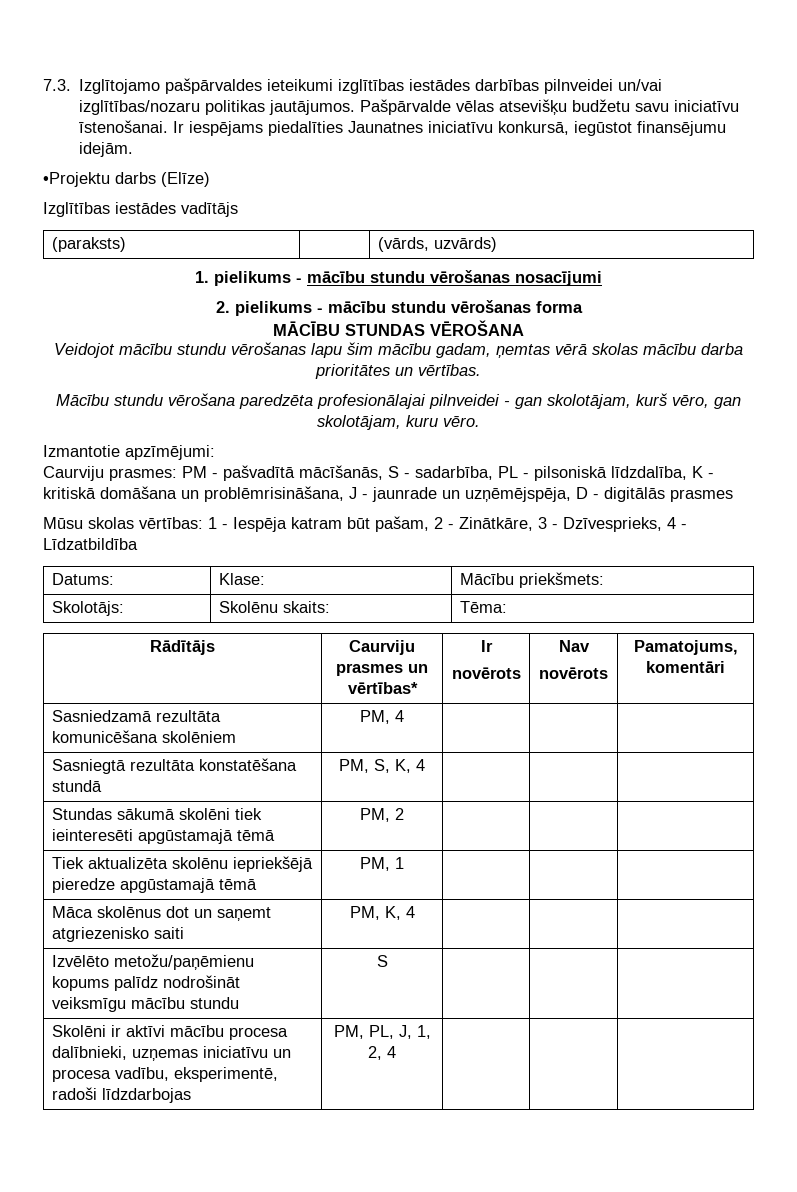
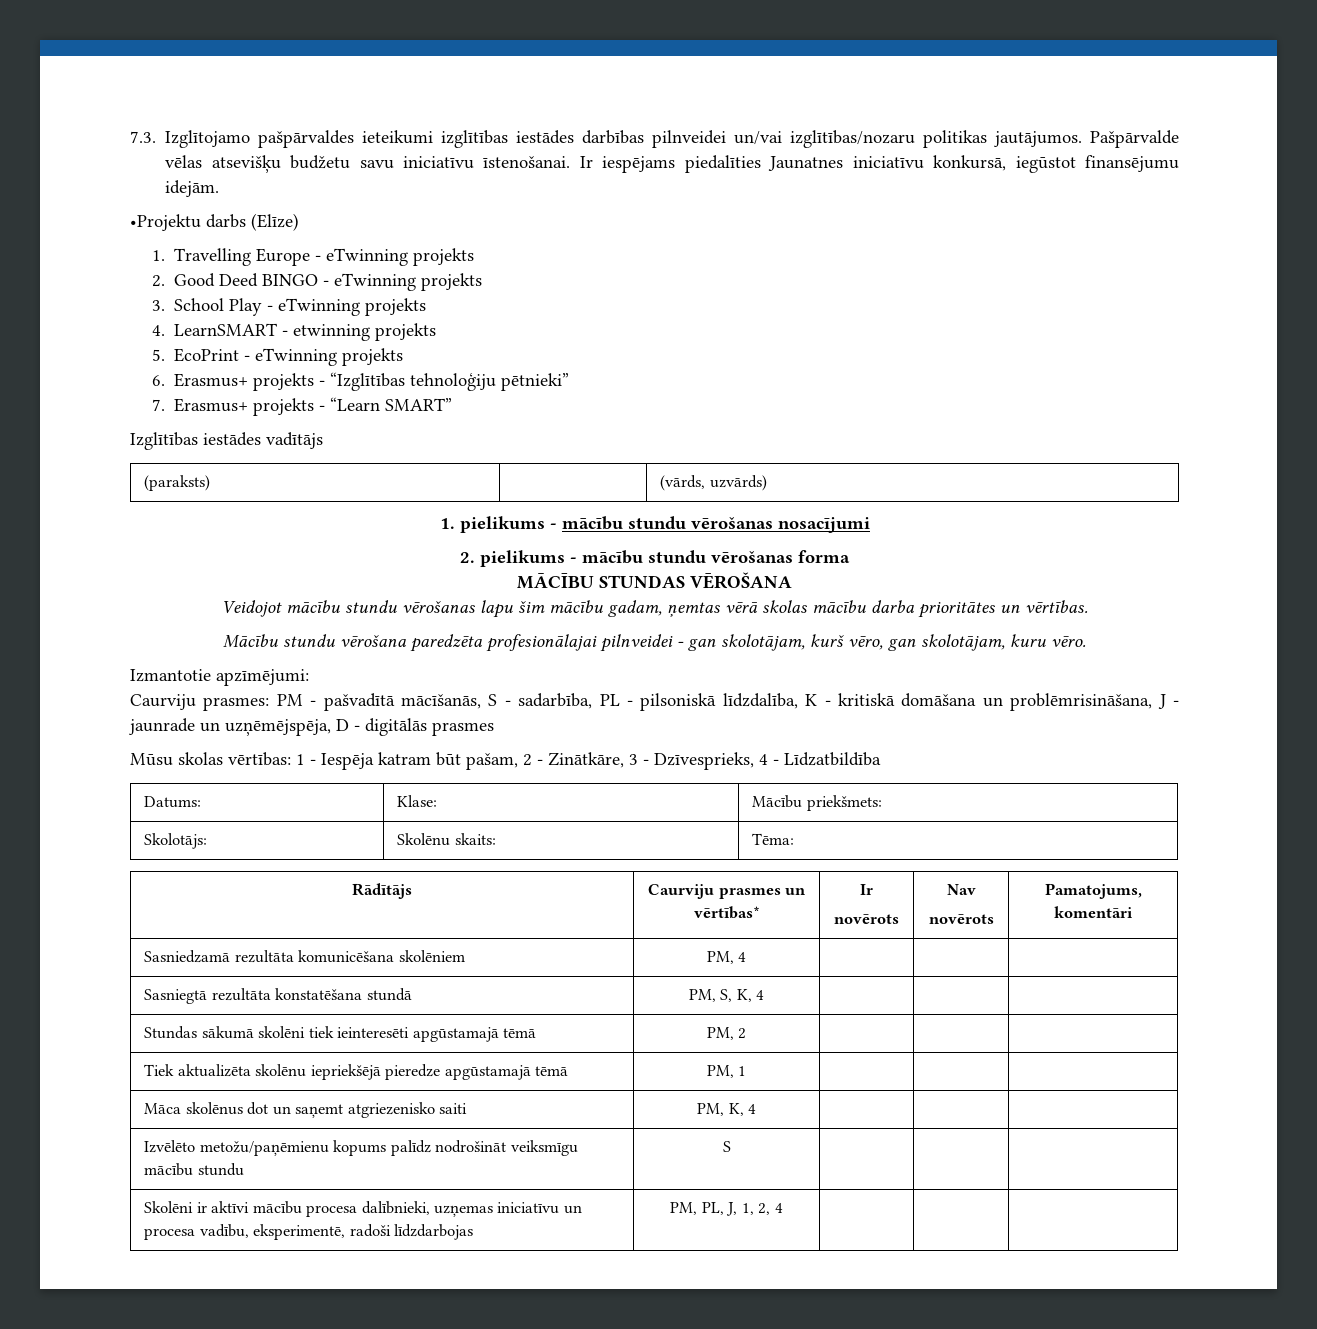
(210, 179) none -> [152,248,475,266] [152,273,483,291] [152,298,427,316] [152,323,437,341] [152,348,404,366] [152,372,570,391] [152,397,453,416] // 1. Travelling Europe - eTwinning projekts // 2. Good Deed BINGO - eTwinning projekts // 3. School Play - eTwinning projekts // 4. LearnSMART - etwinning projekts // 5. EcoPrint - eTwinning projekts // 6. Erasmus+ projekts - “Izglītības tehnoloģiju pētnieki” // 7. Erasmus+ projekts - “Learn SMART”

